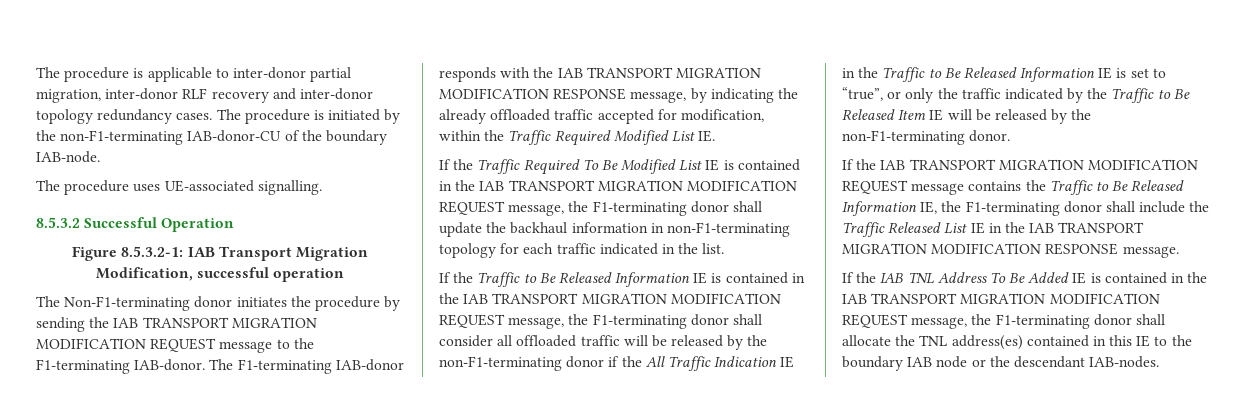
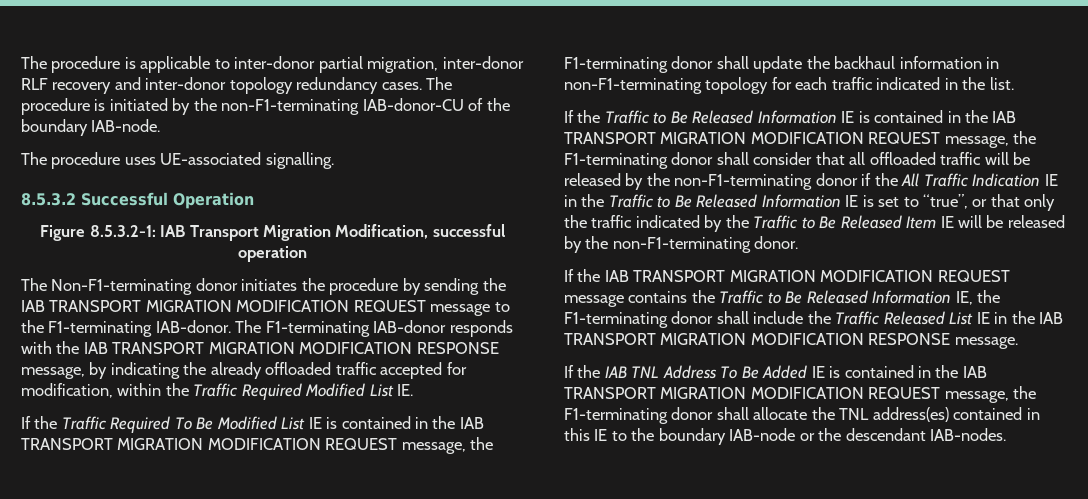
(493, 341) none -> [815,152,845,165] that
(902, 95) none -> [990,194,1020,207] that
[907,356,968,368] IAB node -> [729,428,796,441] IAB-node

